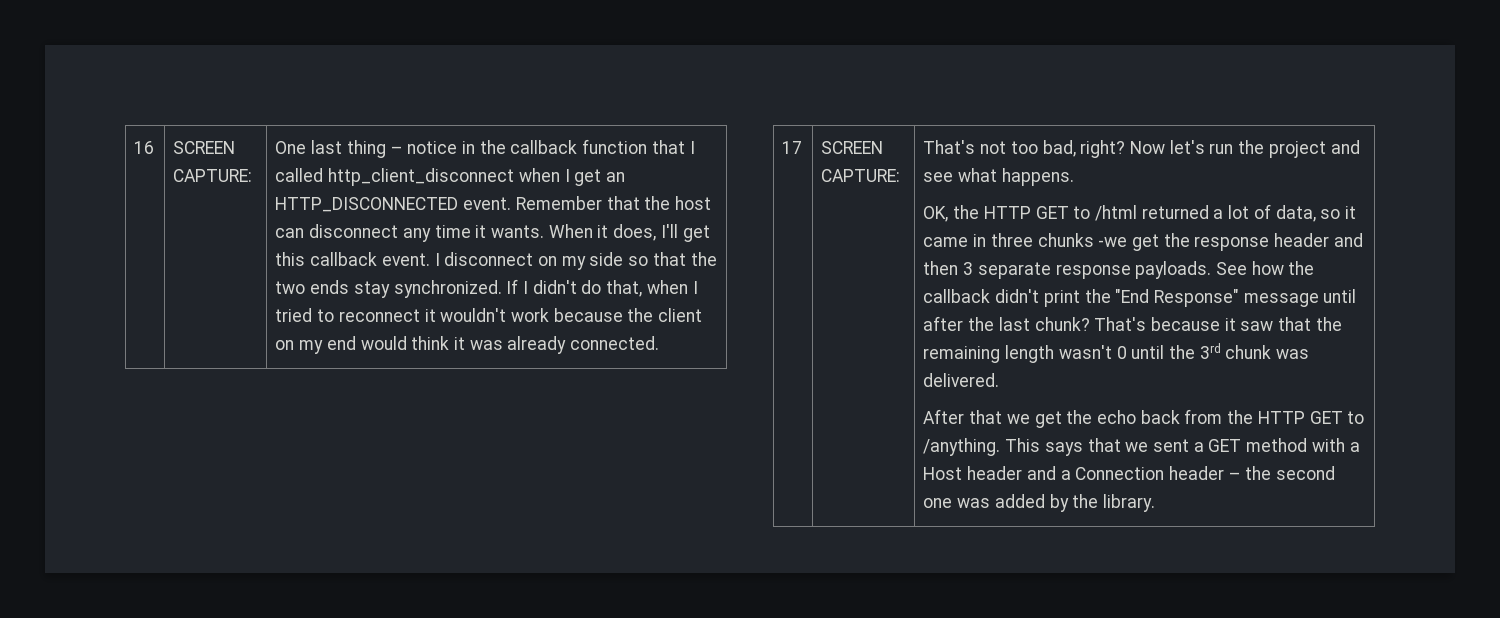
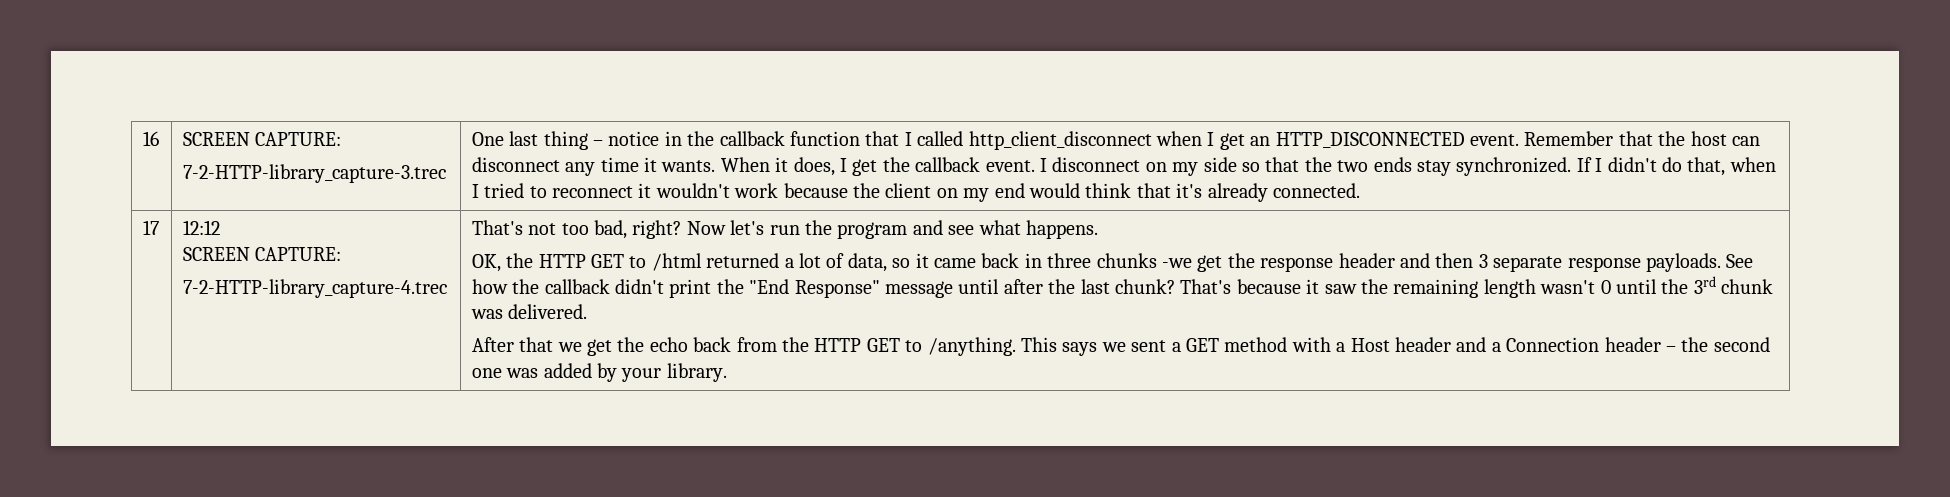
(253, 175) none -> [182,164,446,183] // 7-2-HTTP-library_capture-3.trec
[660,224,710,242] [275,252,306,266] I'll get this -> [840,157,910,176] I get the
[454,337,503,350] it was -> [1136,183,1203,198] that it's
[821,141,884,154] [821,169,901,182] SCREEN CAPTURE: -> [182,220,220,235] [182,247,342,261] [182,279,447,298] 12:12 // SCREEN CAPTURE: // 7-2-HTTP-library_capture-4.trec
[1268,141,1326,158] project -> [837,222,908,239] program
(969, 242) none -> [981,253,1020,268] back
[1278,317,1312,331] that -> (1357, 289) none
[1087,438,1121,452] that -> (1098, 349) none
[1072,494,1099,508] the -> [621,368,662,382] your

